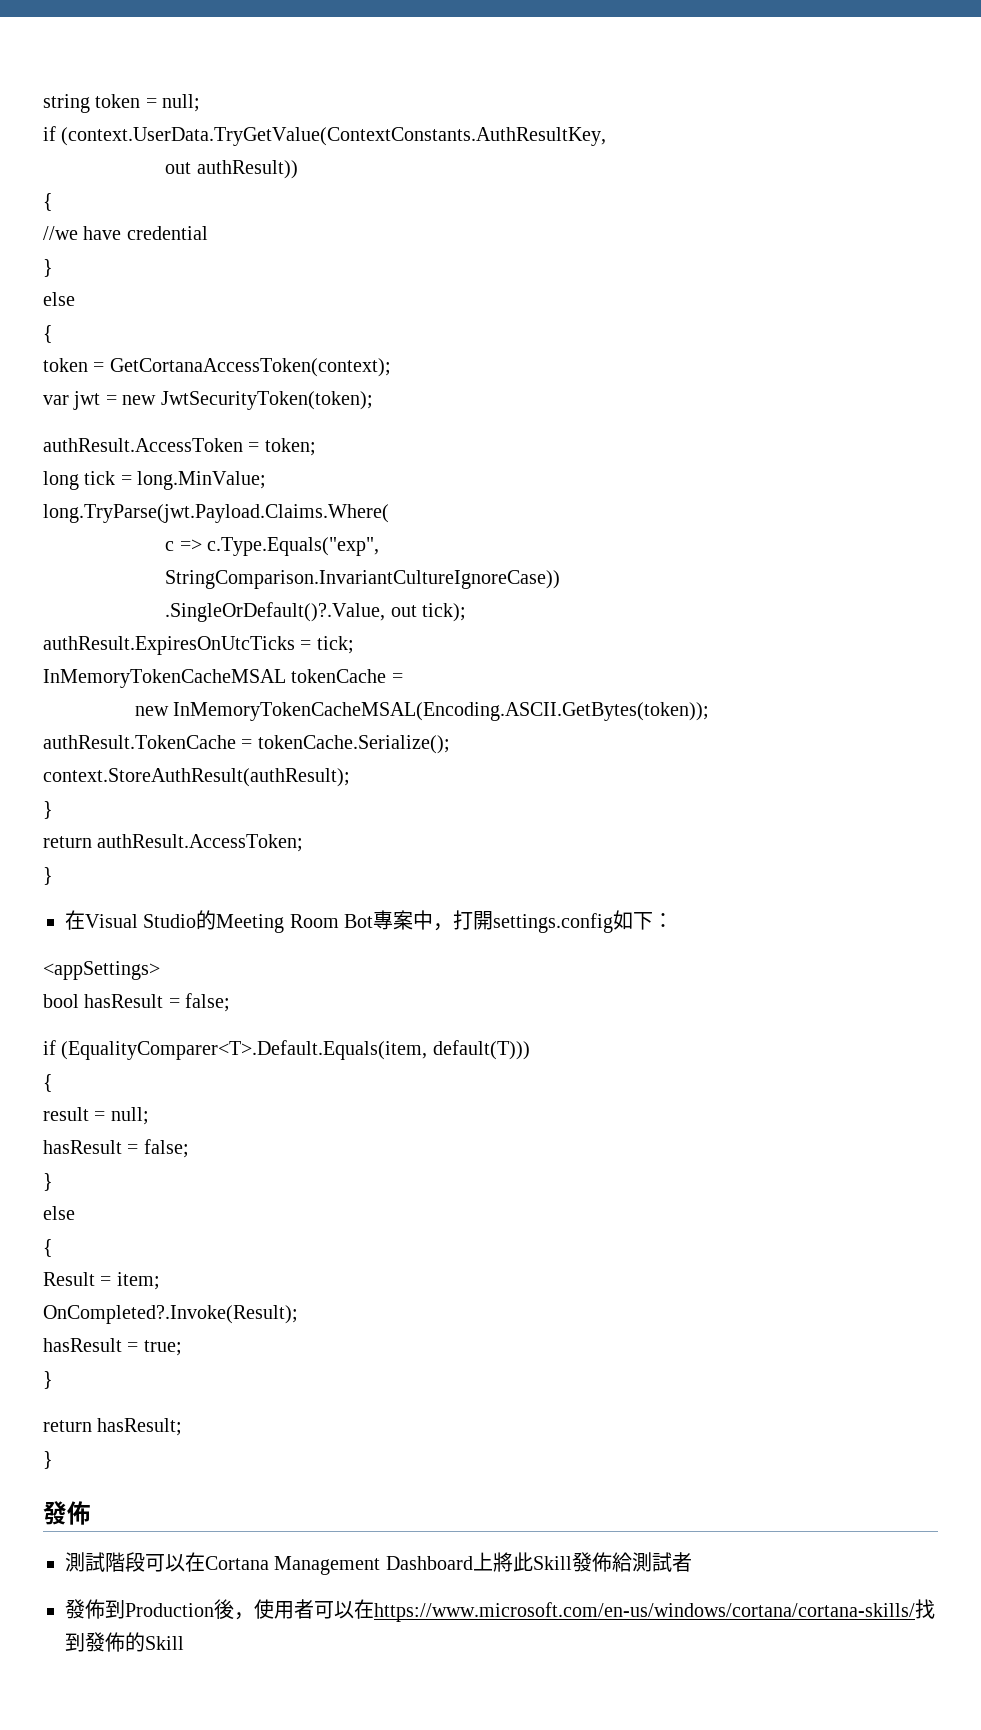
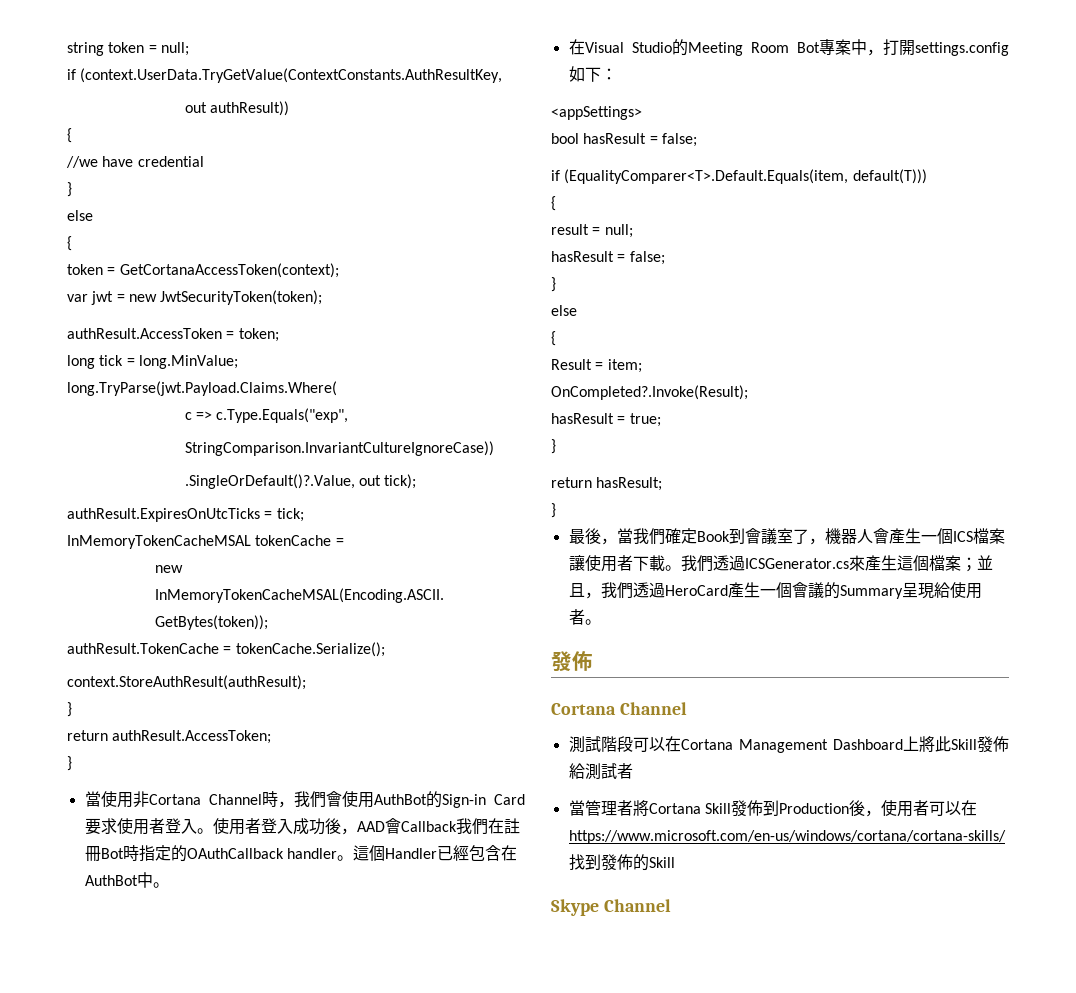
(53, 876) none -> [84,791,525,808] [84,818,520,835] [84,845,517,862] [84,872,169,888] // 當使用非Cortana Channel時，我們會使用AuthBot的Sign-in Card要求使用者登入。使用者登入成功後，AAD會Callback我們在註冊Bot時指定的OAuthCallback handler。這個Handler已經包含在AuthBot中。
[43,1501,91,1525] // 發佈 -> [568,528,1005,545] [568,555,993,572] [568,582,982,599] [568,609,601,625] [551,651,593,672] [551,702,687,715] // 最後，當我們確定Book到會議室了，機器人會產生一個ICS檔案讓使用者下載。我們透過ICSGenerator.cs來產生這個檔案；並且，我們透過HeroCard產生一個會議的Summary呈現給使用者。 // 發佈 // Cortana Channel
(692, 1562) none -> [568,800,731,816] 當管理者將Cortana Skill
(184, 1643) none -> [551,899,671,916] // Skype Channel

